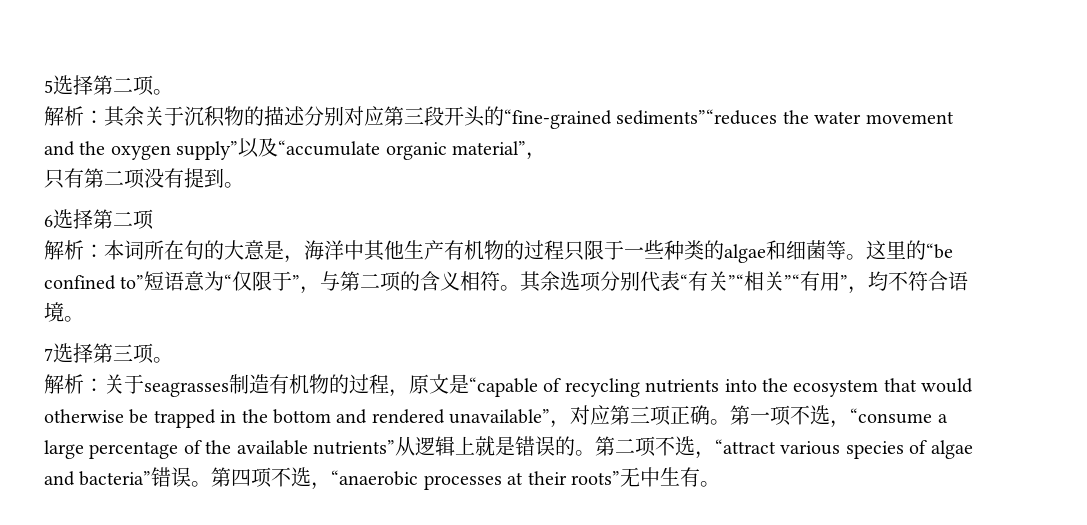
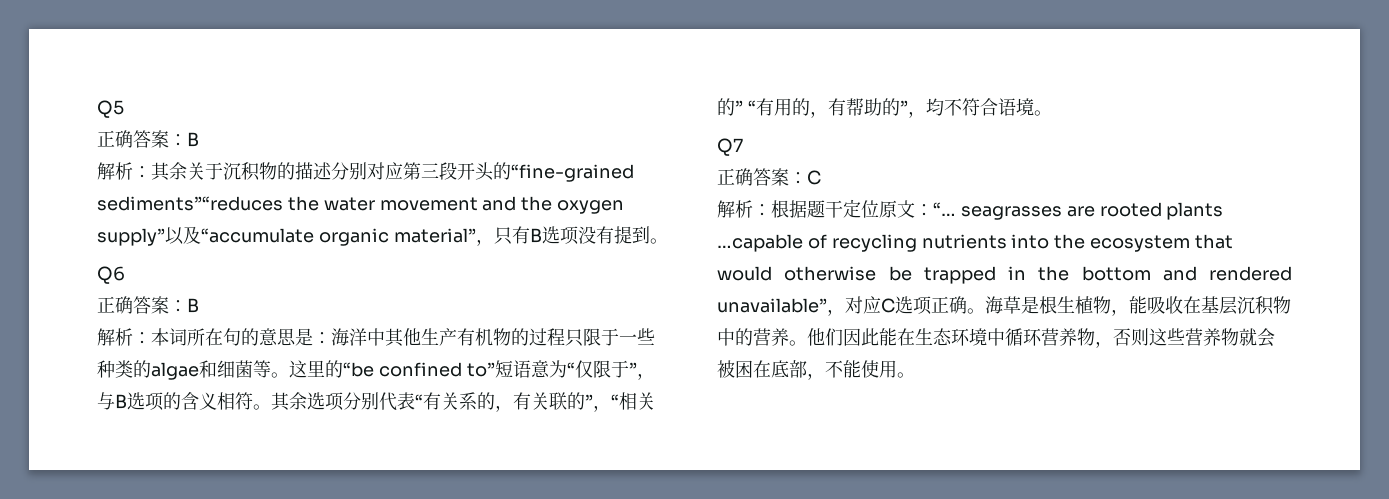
[44,75,173,96] 5选择第二项。 -> [97,100,124,118] [97,130,199,148] Q5 // 正确答案：B
[44,168,124,189] // 只有第二 -> [493,226,560,245] 只有B选
[44,209,154,230] 6选择第二项 -> [97,266,125,284] [97,296,199,314] Q6 // 正确答案：B
[224,240,304,263] 大意是， -> [259,328,331,346] 意思是：
[340,271,381,291] 第二 -> [115,392,145,410] B选
[728,271,841,291] ”“相关”“有用 -> [459,392,655,412] [717,98,900,118] 系的，有关联的”，“相关的” “有用的，有帮助的
[44,343,173,364] [44,374,538,397] 7选择第三项。 // 解析：关于seagrasses制造有机物的过程，原文是“capable -> [717,138,743,156] [717,168,821,186] [717,199,1224,220] [717,234,803,252] Q7 // 正确答案：C // 解析：根据题干定位原文：“… seagrasses are rooted plants …capable
[610,405,651,425] 第三 -> [881,296,913,314] C选
[730,405,948,428] [44,436,973,459] [44,467,700,490] 第一项不选，“consume a large percentage of the available nutrients”从逻辑上就是错误的。第二项不选，“attract various species of algae and bacteria”错误。第四项不选，“anaerobic processes at their roots”无中生有 -> [985,296,1291,316] [717,328,1275,348] [717,360,897,380] 海草是根生植物，能吸收在基层沉积物中的营养。他们因此能在生态环境中循环营养物，否则这些营养物就会被困在底部，不能使用

